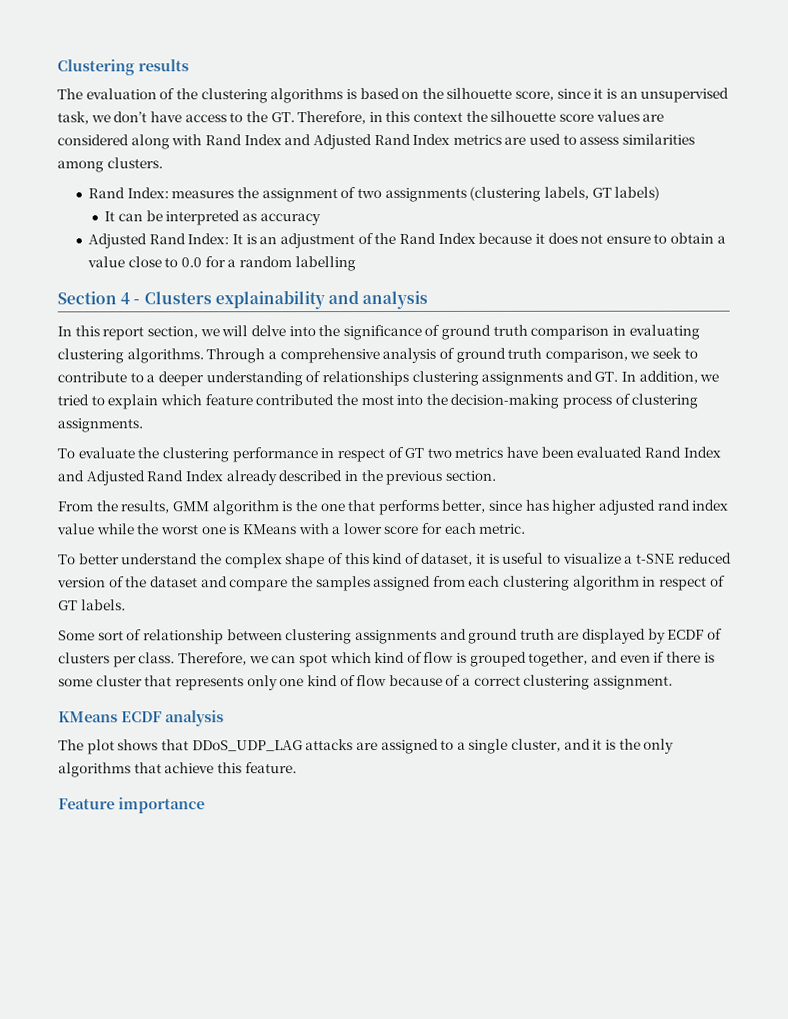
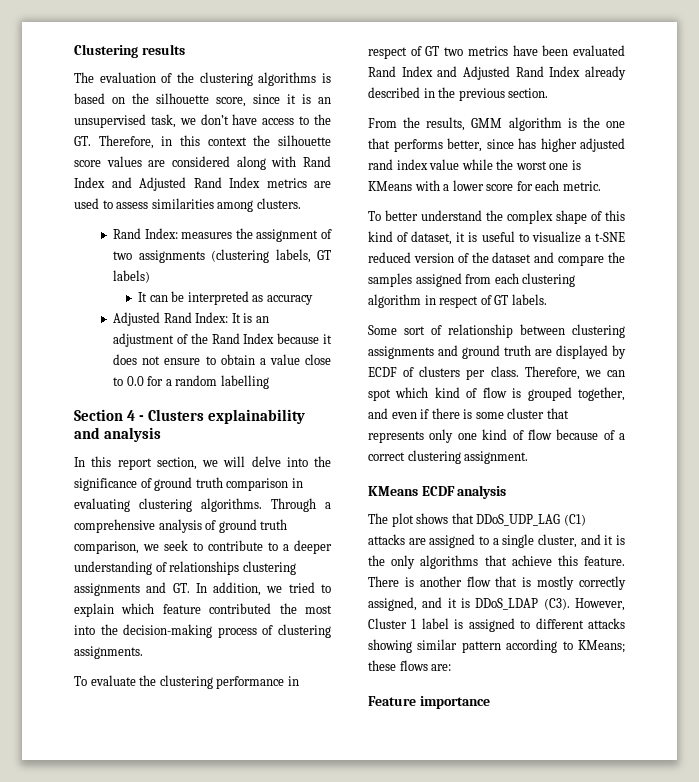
(303, 746) none -> [563,514,586,526] (C1)
(297, 768) none -> [368,576,626,590] [368,597,625,611] [368,618,625,632] [368,639,625,653] [368,660,452,671] There is another flow that is mostly correctly assigned, and it is DDoS_LDAP (C3). However, Cluster 1 label is assigned to different attacks showing similar pattern according to KMeans; these flows are:

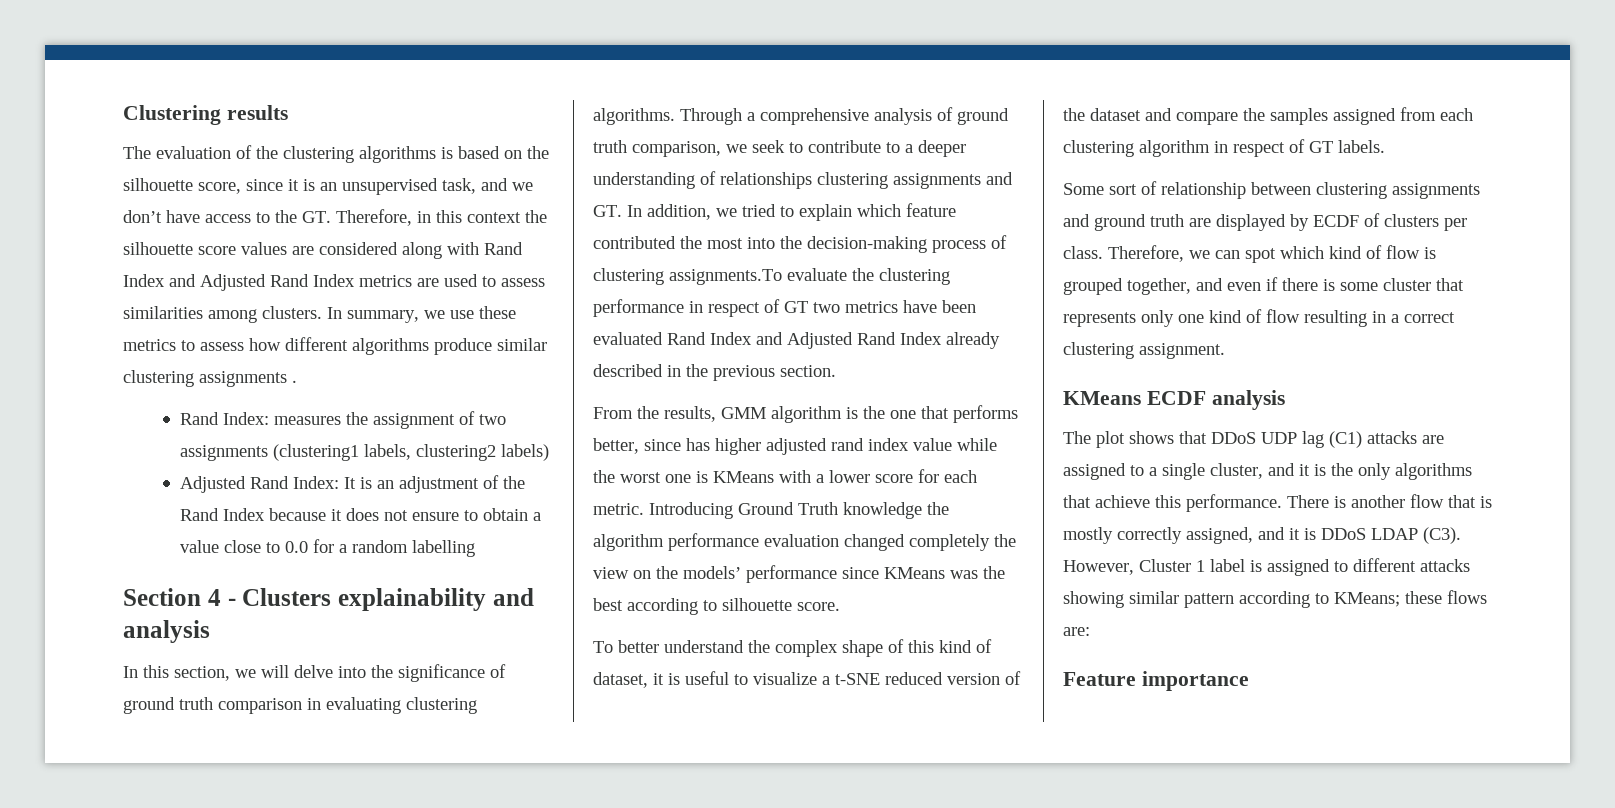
(176, 121) none -> [481,178,508,191] and
(301, 203) none -> [327,306,516,323] [123,337,547,355] [123,370,297,387] In summary, we use these metrics to assess how different algorithms produce similar clustering assignments .
[211,249,331,263] [113,270,151,283] [138,291,313,305] (clustering labels, GT labels) // It can be interpreted as accuracy -> [272,444,549,461] (clustering1 labels, clustering2 labels)
[117,458,152,470] report -> (169, 671) none
[74,646,143,659] [74,676,87,686] assignments. // To -> [669,269,782,285] assignments.To
(601, 186) none -> [649,502,949,519] [593,533,1016,551] [593,565,1005,583] [593,598,840,615] Introducing Ground Truth knowledge the algorithm performance evaluation changed completely the view on the models’ performance since KMeans was the best according to silhouette score.
[556,429,615,440] because of -> [1304,310,1386,327] resulting in
[476,514,561,526] DDoS_UDP_LAG -> [1211,431,1324,448] DDoS UDP lag
[584,556,625,566] feature. -> [1186,494,1282,512] performance.
[475,598,539,610] DDoS_LDAP -> [1321,528,1418,540] DDoS LDAP

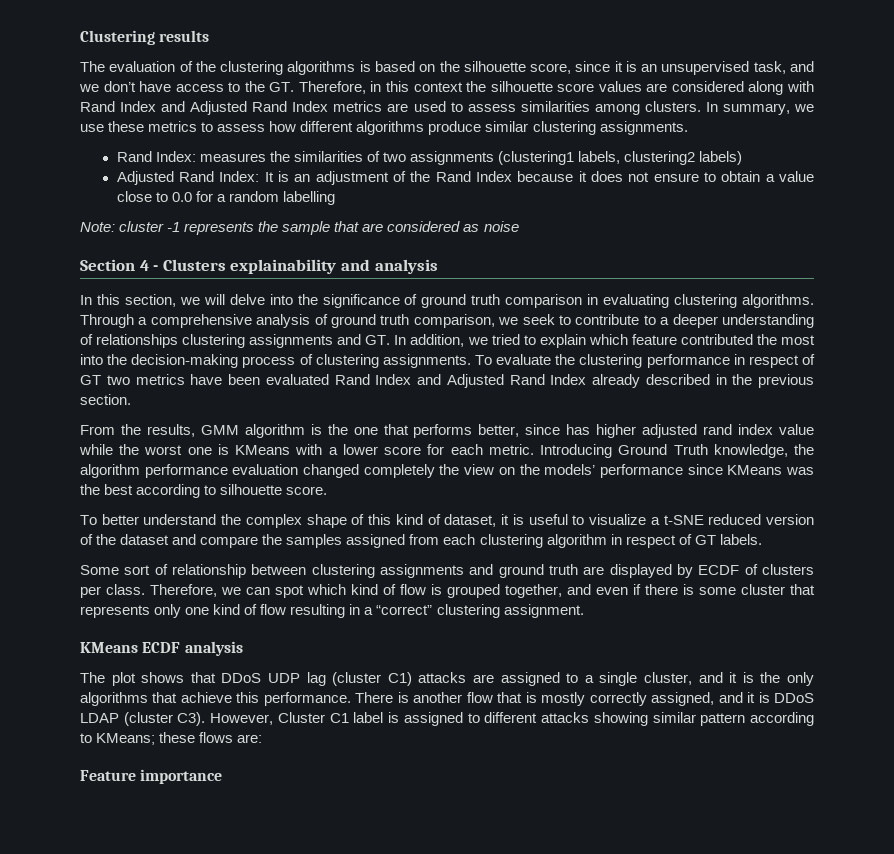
[199,371,297,387] assignments . -> [599,121,688,135] assignments.
[372,413,455,429] assignment -> [293,151,363,162] similarities
(475, 548) none -> [80,221,519,235] // Note: cluster -1 represents the sample that are considered as noise
[669,269,782,285] assignments.To -> [382,354,493,368] assignments. To
[843,502,922,519] knowledge -> [713,444,788,458] knowledge,
[1404,312,1455,323] correct -> [376,605,433,615] “correct”
[1329,431,1362,448] (C1) -> [332,672,412,686] (cluster C1)
[1423,527,1461,544] (C3). -> [123,712,206,726] (cluster C3).
[1196,560,1205,572] 1 -> [329,713,349,723] C1

